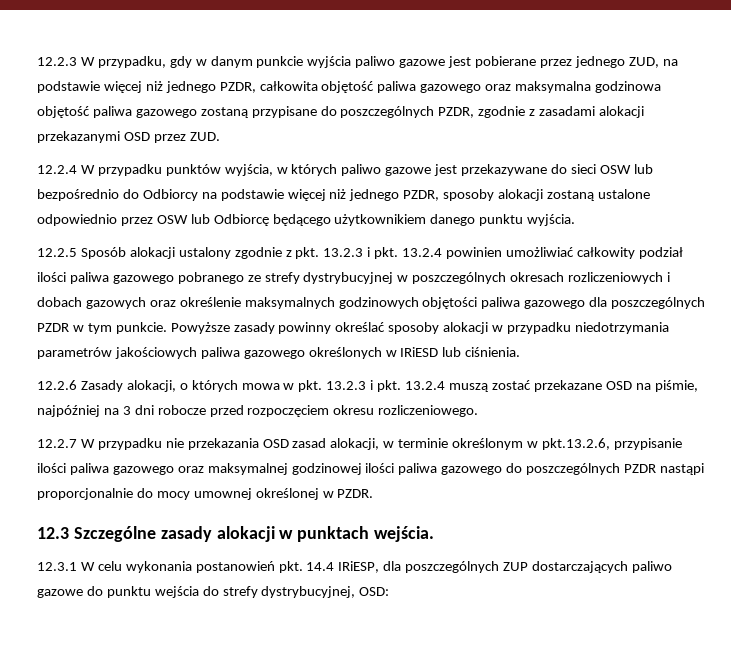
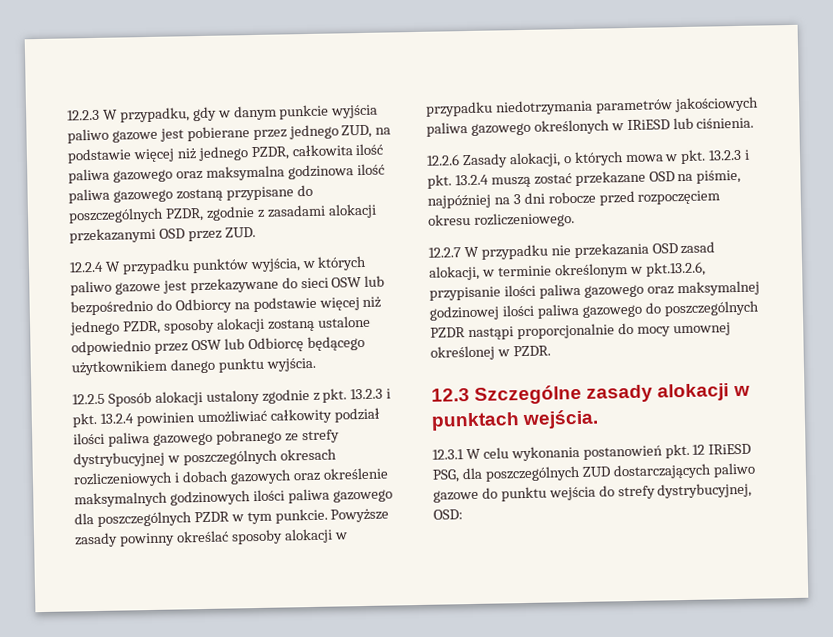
[321,81,375,93] objętość -> [355,143,384,156] ilość
[37,106,90,118] objętość -> [356,163,385,176] ilość
[422,297,478,309] objętości -> [252,489,285,502] ilości
[306,561,529,573] 14.4 IRiESP, dla poszczególnych ZUP -> [692,443,752,455] [432,465,610,483] 12 IRiESD PSG, dla poszczególnych ZUD

